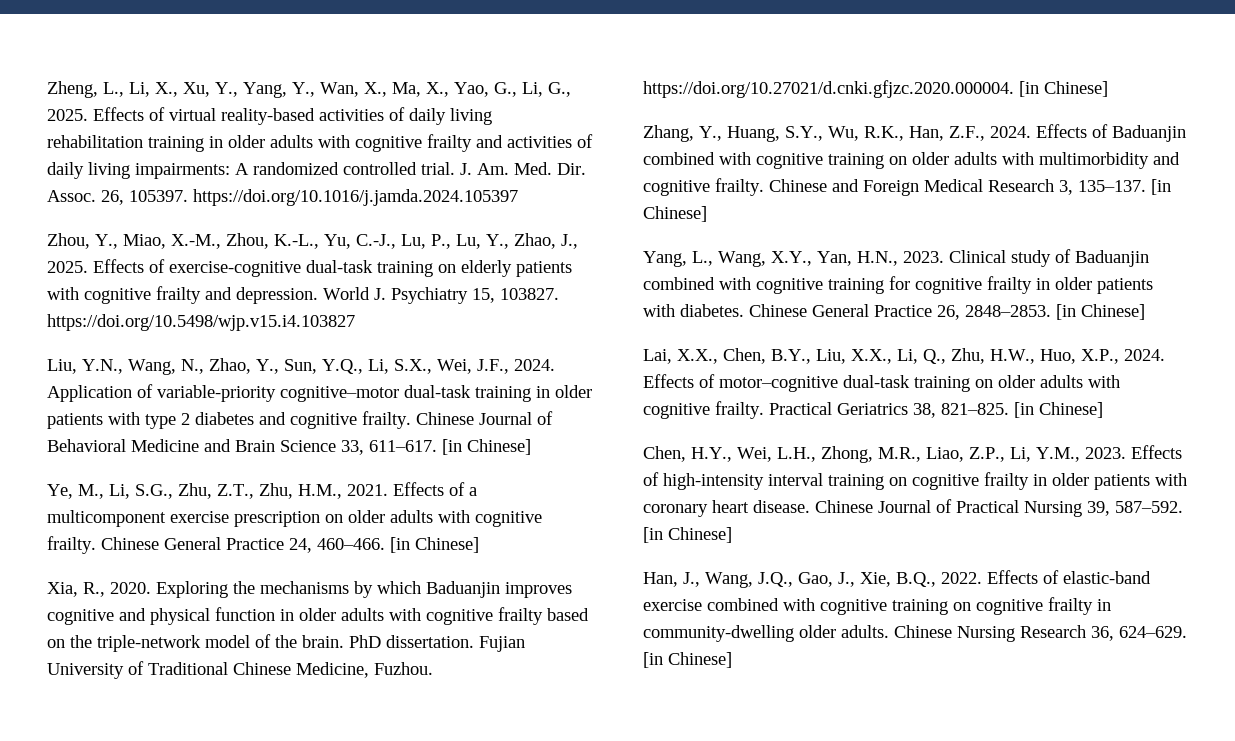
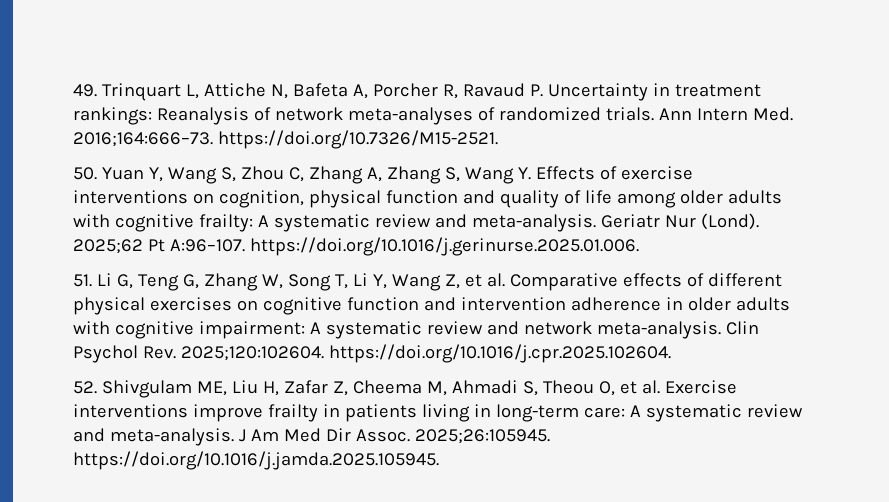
[47,81,571,98] [47,107,492,125] [47,134,593,152] [47,162,586,179] [47,189,518,206] [47,233,578,249] [47,259,572,277] [47,286,559,304] [47,314,355,331] [47,358,555,375] [47,384,592,402] [47,411,553,429] [47,439,531,455] [47,482,477,499] [47,510,542,527] [47,536,479,554] [47,581,572,598] [47,607,589,625] [47,634,525,652] [47,661,433,679] [643,80,1108,98] [643,124,1186,142] [643,152,1180,169] [643,178,1171,196] [643,206,707,222] [643,249,1149,267] [643,276,1153,294] [643,304,1145,320] [643,348,1165,364] [643,374,1120,392] [643,401,1103,419] [643,445,1182,463] [643,472,1187,490] [643,499,1183,517] [643,527,732,543] [643,570,1151,588] [643,597,1111,615] [643,625,1187,642] [643,652,732,668] Zheng, L., Li, X., Xu, Y., Yang, Y., Wan, X., Ma, X., Yao, G., Li, G., 2025. Effects of virtual reality-based activities of daily living rehabilitation training in older adults with cognitive frailty and activities of daily living impairments: A randomized controlled trial. J. Am. Med. Dir. Assoc. 26, 105397. https://doi.org/10.1016/j.jamda.2024.105397 // Zhou, Y., Miao, X.-M., Zhou, K.-L., Yu, C.-J., Lu, P., Lu, Y., Zhao, J., 2025. Effects of exercise-cognitive dual-task training on elderly patients with cognitive frailty and depression. World J. Psychiatry 15, 103827. https://doi.org/10.5498/wjp.v15.i4.103827 // Liu, Y.N., Wang, N., Zhao, Y., Sun, Y.Q., Li, S.X., Wei, J.F., 2024. Application of variable-priority cognitive–motor dual-task training in older patients with type 2 diabetes and cognitive frailty. Chinese Journal of Behavioral Medicine and Brain Science 33, 611–617. [in Chinese] // Ye, M., Li, S.G., Zhu, Z.T., Zhu, H.M., 2021. Effects of a multicomponent exercise prescription on older adults with cognitive frailty. Chinese General Practice 24, 460–466. [in Chinese] // Xia, R., 2020. Exploring the mechanisms by which Baduanjin improves cognitive and physical function in older adults with cognitive frailty based on the triple-network model of the brain. PhD dissertation. Fujian University of Traditional Chinese Medicine, Fuzhou. https://doi.org/10.27021/d.cnki.gfjzc.2020.000004. [in Chinese] // Zhang, Y., Huang, S.Y., Wu, R.K., Han, Z.F., 2024. Effects of Baduanjin combined with cognitive training on older adults with multimorbidity and cognitive frailty. Chinese and Foreign Medical Research 3, 135–137. [in Chinese] // Yang, L., Wang, X.Y., Yan, H.N., 2023. Clinical study of Baduanjin combined with cognitive training for cognitive frailty in older patients with diabetes. Chinese General Practice 26, 2848–2853. [in Chinese] // Lai, X.X., Chen, B.Y., Liu, X.X., Li, Q., Zhu, H.W., Huo, X.P., 2024. Effects of motor–cognitive dual-task training on older adults with cognitive frailty. Practical Geriatrics 38, 821–825. [in Chinese] // Chen, H.Y., Wei, L.H., Zhong, M.R., Liao, Z.P., Li, Y.M., 2023. Effects of high-intensity interval training on cognitive frailty in older patients with coronary heart disease. Chinese Journal of Practical Nursing 39, 587–592. [in Chinese] // Han, J., Wang, J.Q., Gao, J., Xie, B.Q., 2022. Effects of elastic-band exercise combined with cognitive training on cognitive frailty in community-dwelling older adults. Chinese Nursing Research 36, 624–629. [in Chinese] -> [73,83,761,101] [73,107,793,125] [73,130,498,149] [73,166,693,184] [73,190,782,208] [73,213,759,232] [73,237,639,256] [73,273,782,291] [73,297,790,315] [73,321,759,339] [73,344,671,363] [73,380,737,398] [73,404,803,422] [73,428,550,446] [73,451,439,470] 49. Trinquart L, Attiche N, Bafeta A, Porcher R, Ravaud P. Uncertainty in treatment rankings: Reanalysis of network meta-analyses of randomized trials. Ann Intern Med. 2016;164:666–73. https://doi.org/10.7326/M15-2521. // 50. Yuan Y, Wang S, Zhou C, Zhang A, Zhang S, Wang Y. Effects of exercise interventions on cognition, physical function and quality of life among older adults with cognitive frailty: A systematic review and meta-analysis. Geriatr Nur (Lond). 2025;62 Pt A:96–107. https://doi.org/10.1016/j.gerinurse.2025.01.006. // 51. Li G, Teng G, Zhang W, Song T, Li Y, Wang Z, et al. Comparative effects of different physical exercises on cognitive function and intervention adherence in older adults with cognitive impairment: A systematic review and network meta-analysis. Clin Psychol Rev. 2025;120:102604. https://doi.org/10.1016/j.cpr.2025.102604. // 52. Shivgulam ME, Liu H, Zafar Z, Cheema M, Ahmadi S, Theou O, et al. Exercise interventions improve frailty in patients living in long-term care: A systematic review and meta-analysis. J Am Med Dir Assoc. 2025;26:105945. https://doi.org/10.1016/j.jamda.2025.105945.

